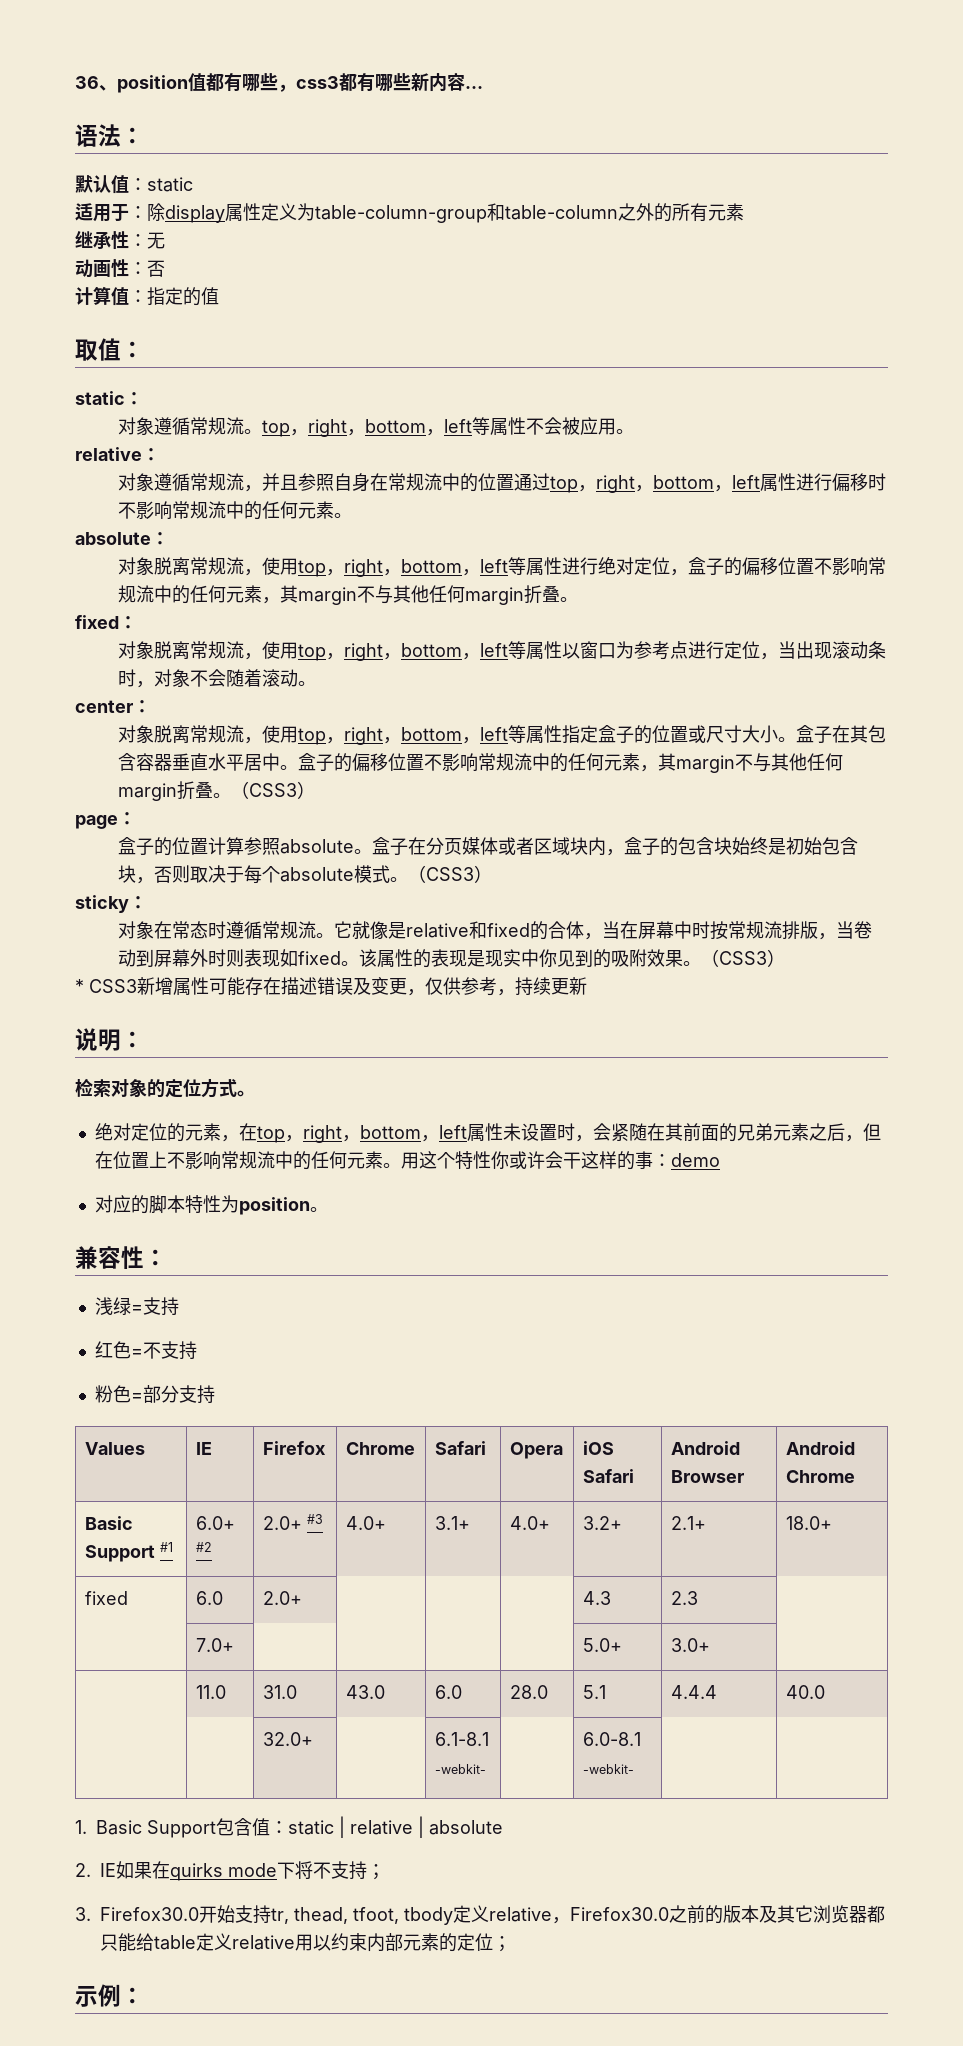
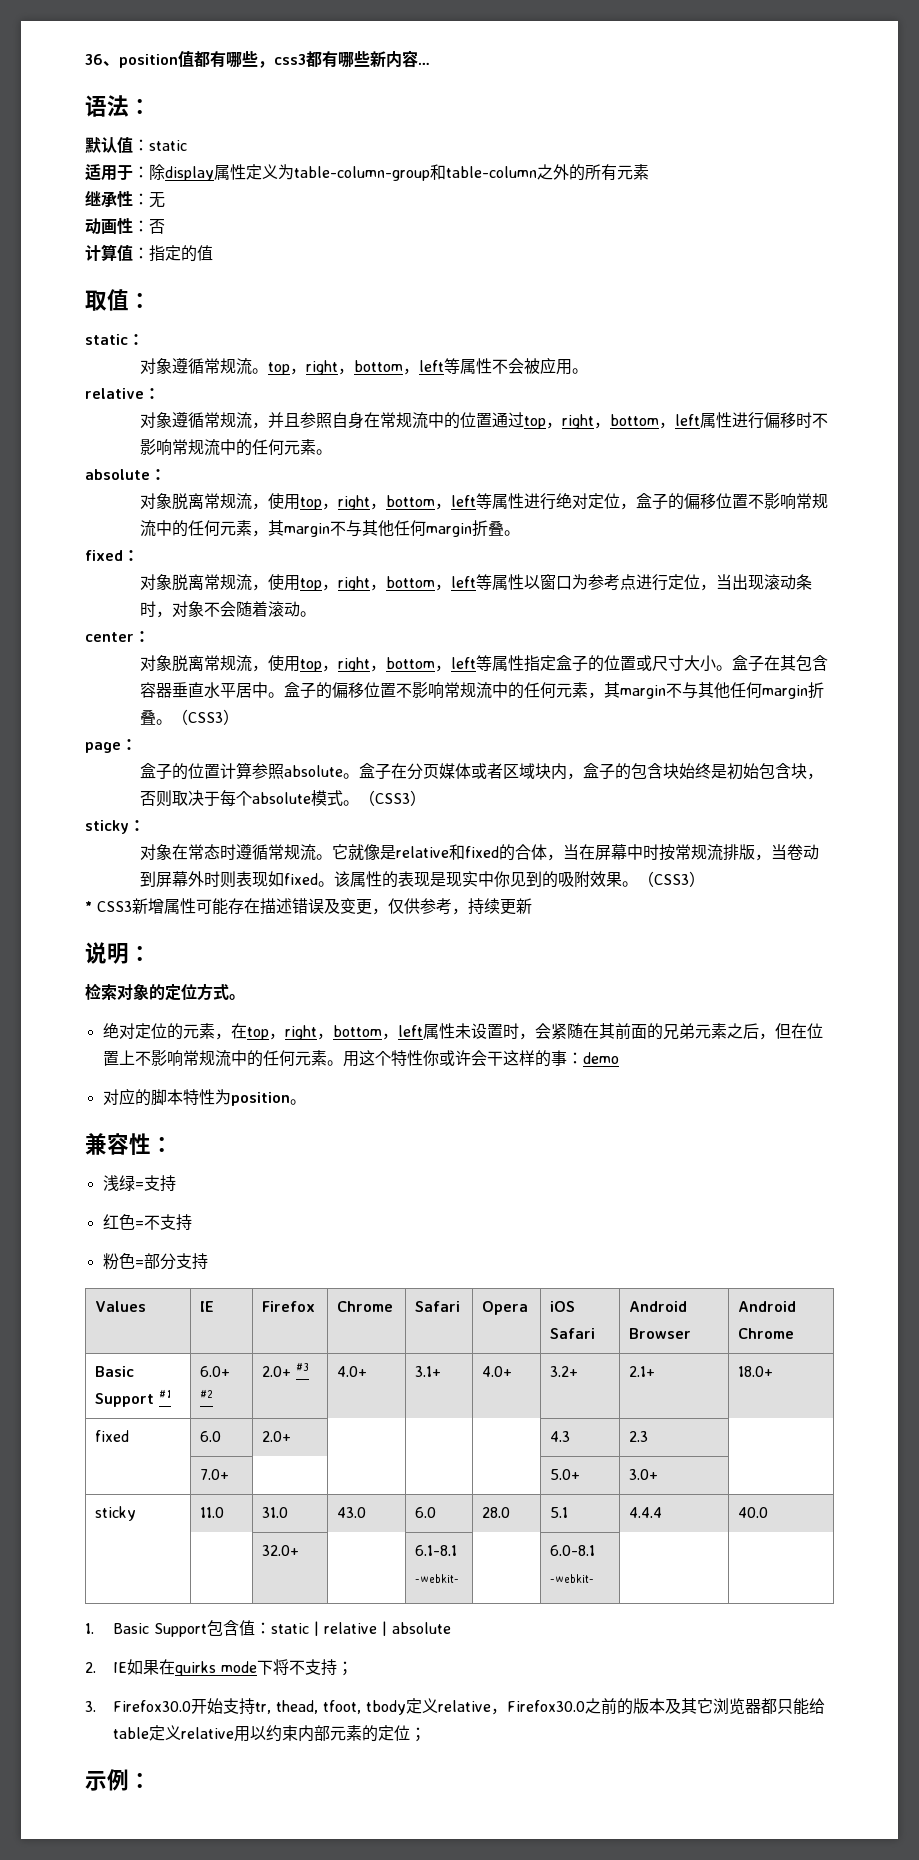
(710, 1645) none -> [95,1506,137,1521] sticky

